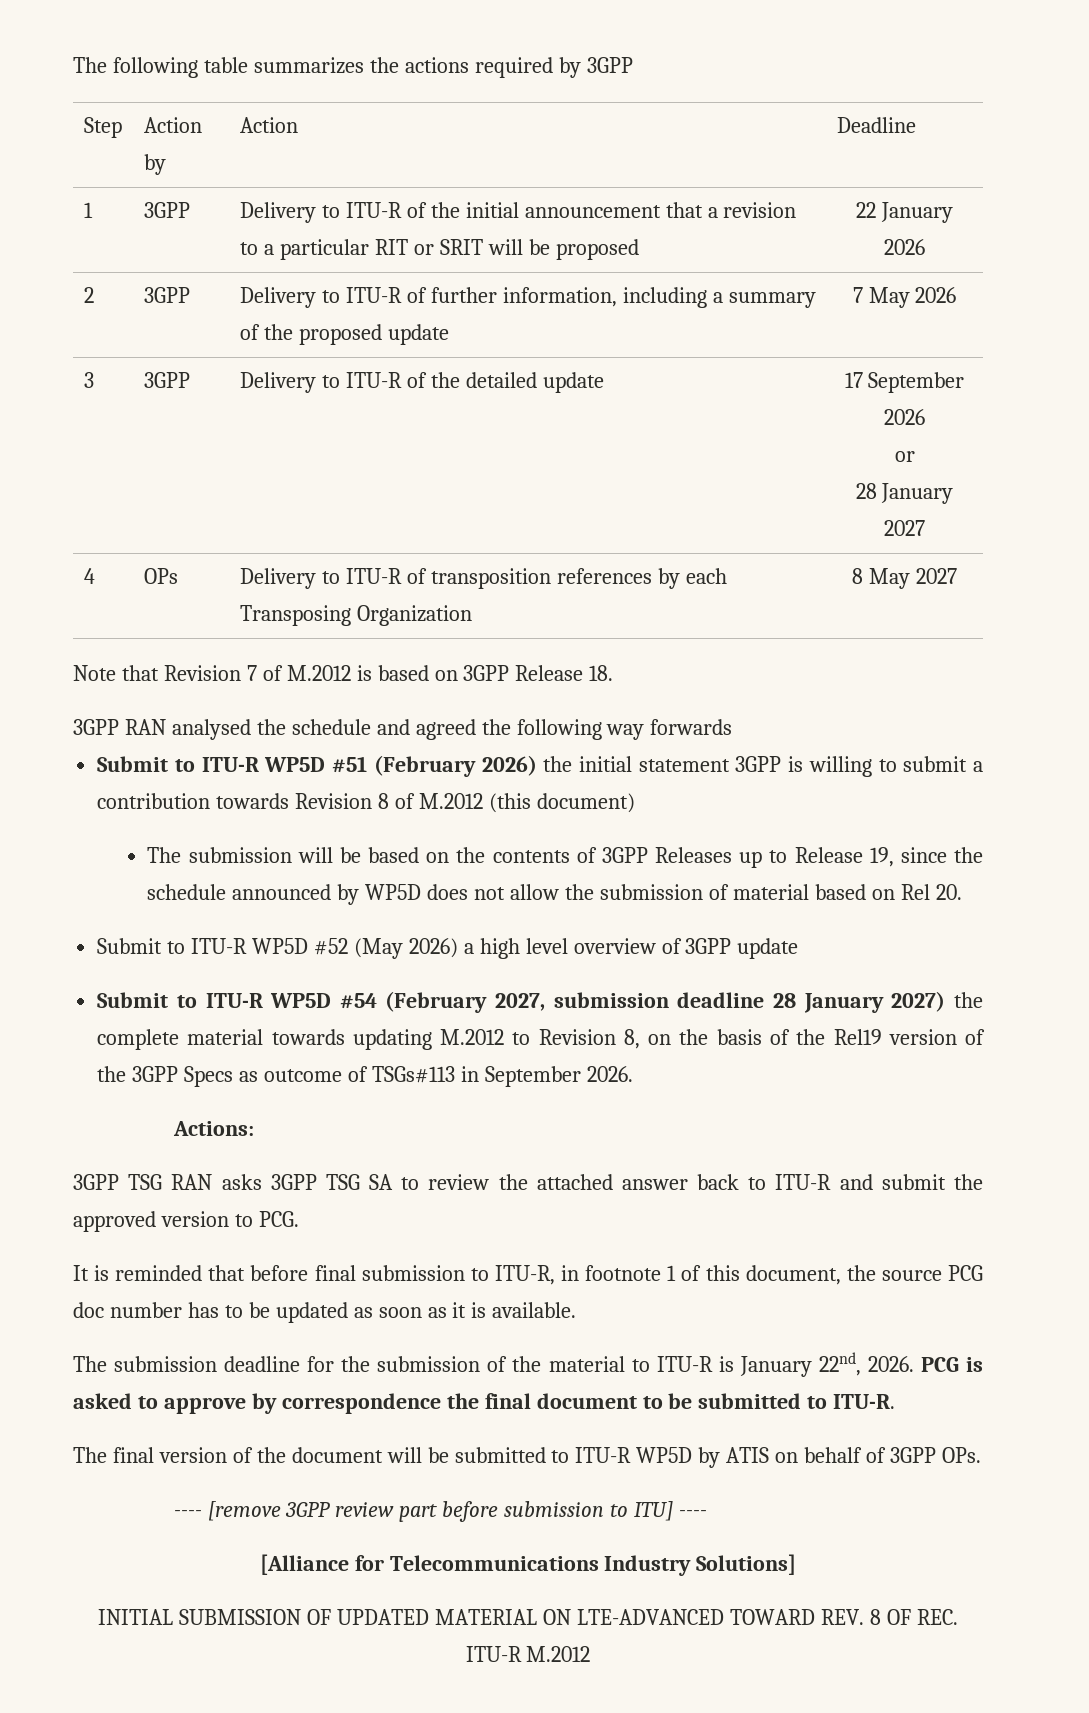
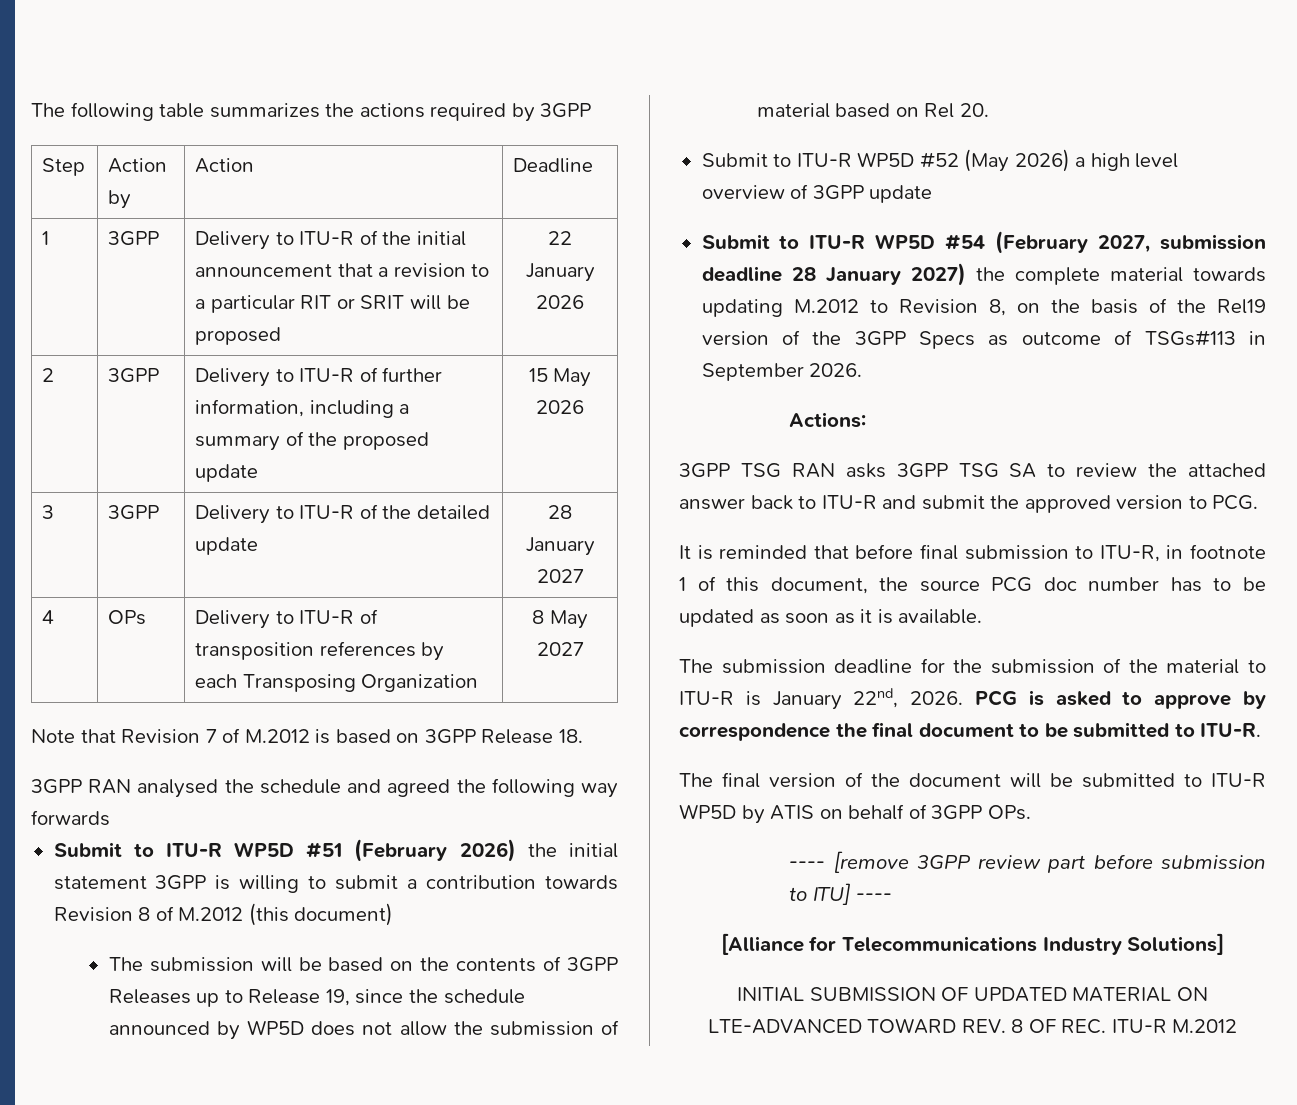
[852,287,863,303] 7 -> [528,368,548,382] 15
[844,372,965,393] [884,409,925,425] [894,451,915,462] 17 September 2026 // or // -> (259, 546) none

